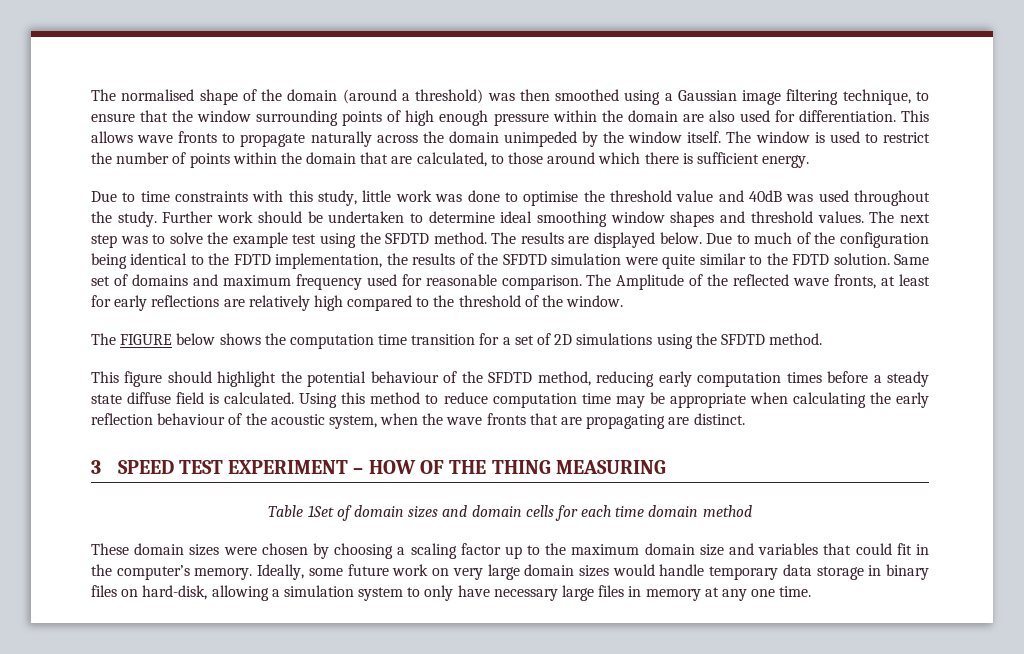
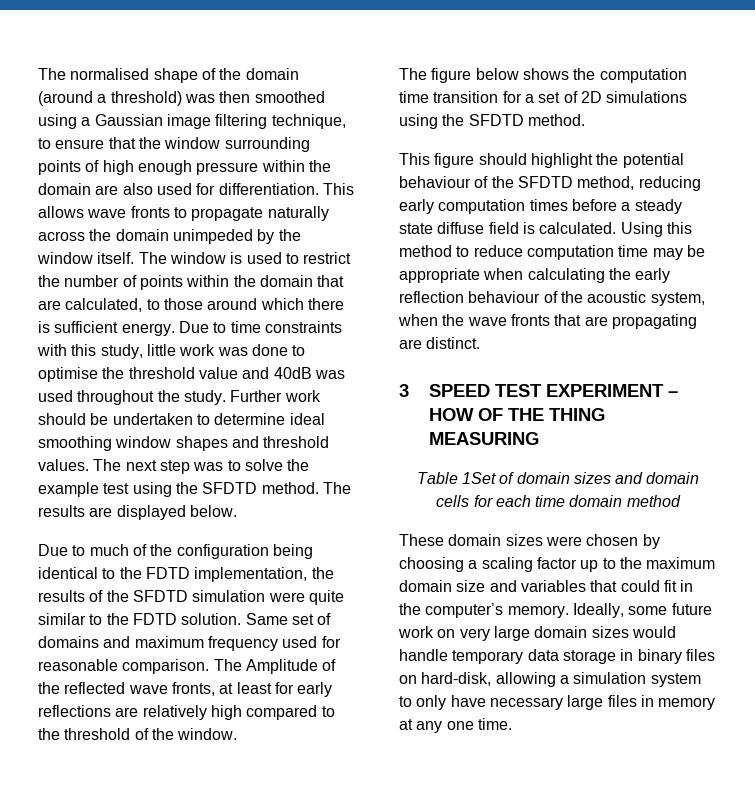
(810, 161) // -> (175, 329) none
(702, 238) none -> (237, 511) //
[120,334,173,345] FIGURE -> [431,68,472,83] figure

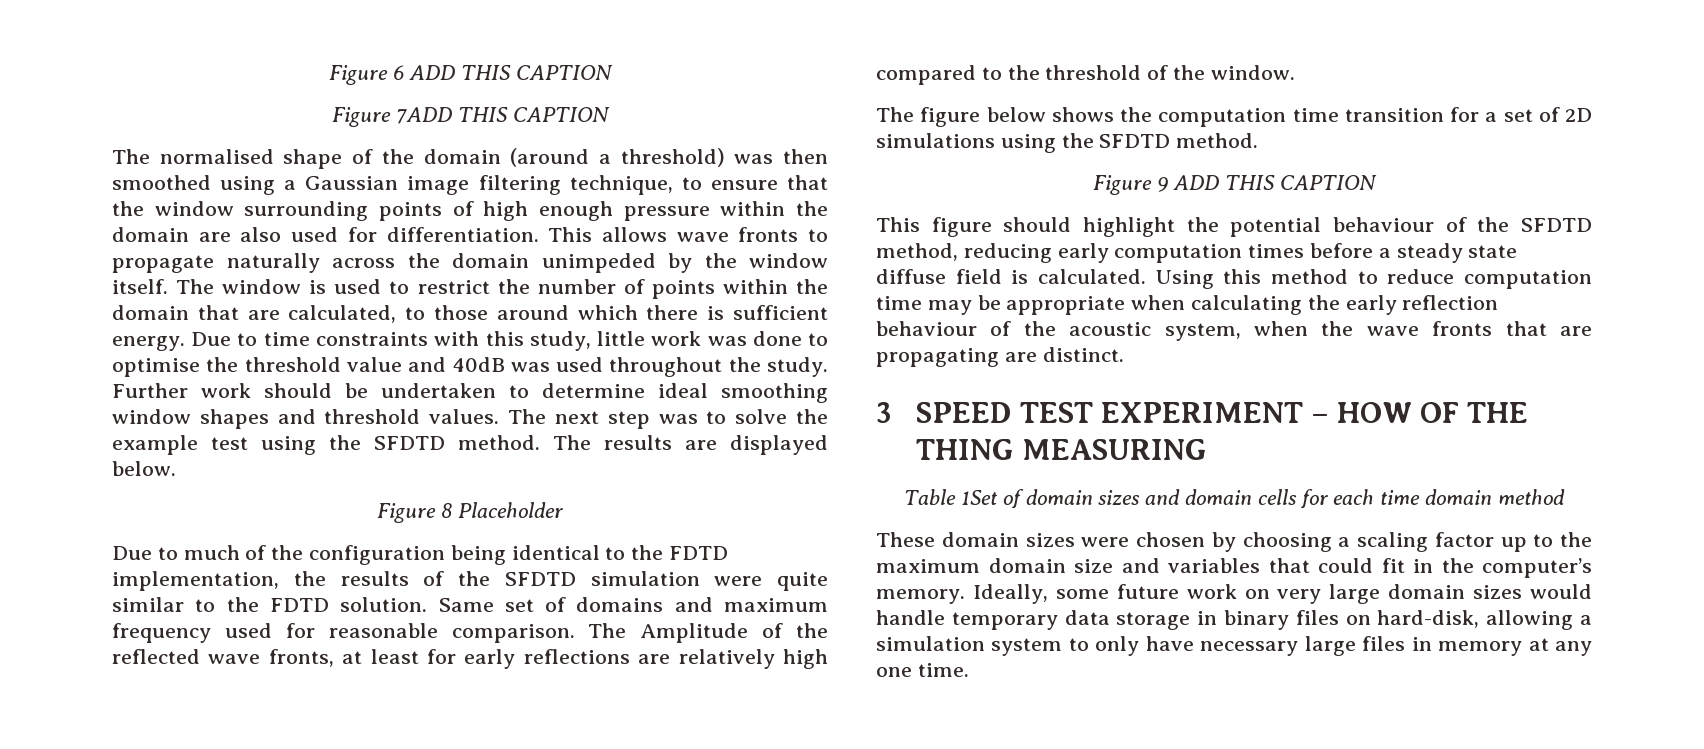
(38, 74) none -> [329,65,613,85] [332,107,610,127] Figure 6 ADD THIS CAPTION // Figure 7ADD THIS CAPTION //
(237, 511) none -> [377,502,563,523] // Figure 8 Placeholder
(585, 120) none -> [1093,175,1377,195] // Figure 9 ADD THIS CAPTION

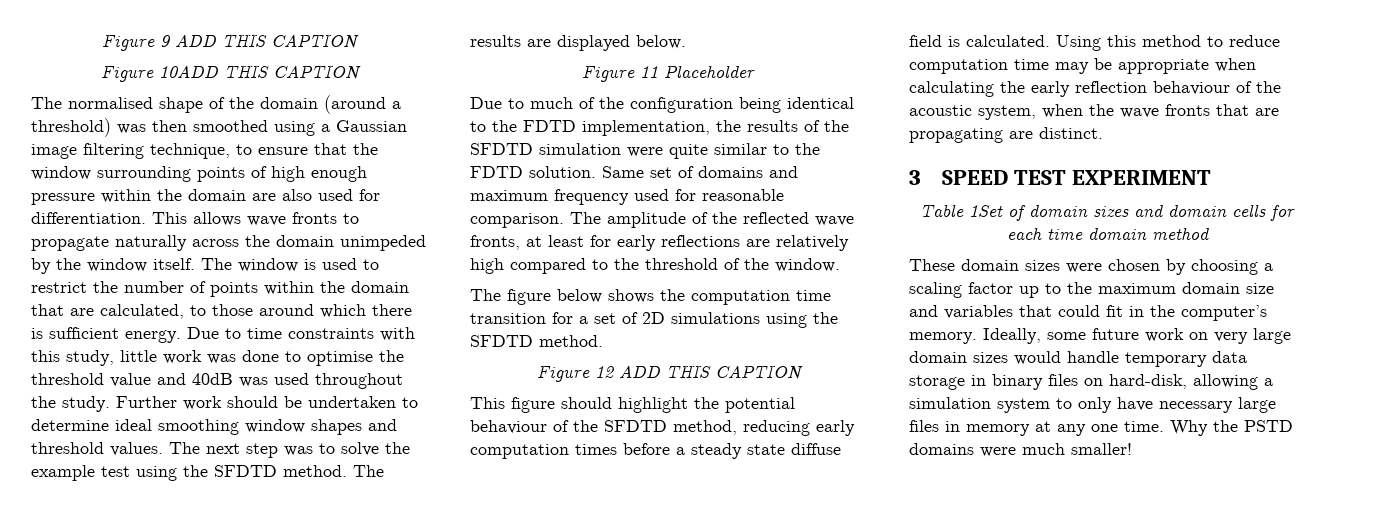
[329,65,405,85] Figure 6 -> [102,34,170,51] Figure 9
[396,107,453,124] 7ADD -> [158,65,218,78] 10ADD
[441,503,452,518] 8 -> [640,66,658,78] 11
[640,623,749,643] Amplitude -> [607,212,686,228] amplitude
[1157,177,1169,192] 9 -> [594,366,614,378] 12
[1310,402,1529,423] [916,439,1206,460] – HOW OF THE THING MEASURING -> (1211, 177) none
(969, 670) none -> [1170,420,1293,436] [909,443,1132,457] Why the PSTD domains were much smaller!

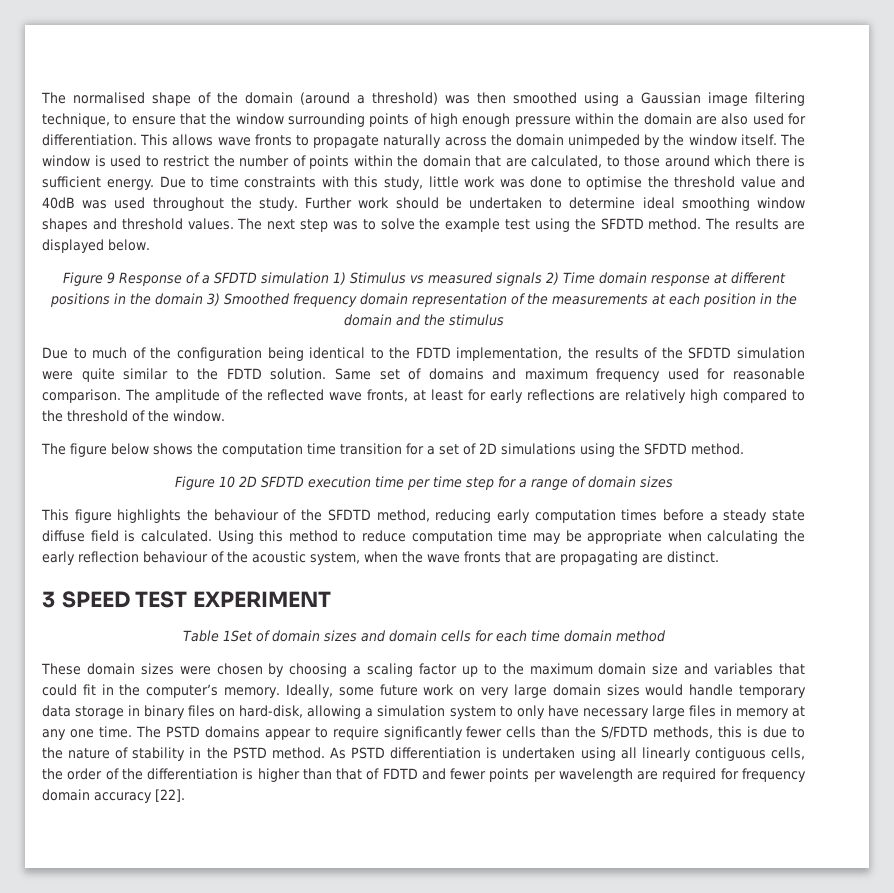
[102,34,359,51] [100,65,361,82] Figure 9 ADD THIS CAPTION // Figure 10ADD THIS CAPTION // -> (41, 98) none
[640,65,755,78] 11 Placeholder -> [106,272,786,286] [49,293,797,307] [343,314,504,326] 9 Response of a SFDTD simulation 1) Stimulus vs measured signals 2) Time domain response at different positions in the domain 3) Smoothed frequency domain representation of the measurements at each position in the domain and the stimulus
[594,365,803,380] [470,397,795,413] 12 ADD THIS CAPTION // This figure should highlight the potential -> [218,476,673,490] [41,509,209,523] 10 2D SFDTD execution time per time step for a range of domain sizes // This figure highlights the
[1170,420,1293,436] [909,443,1132,457] Why the PSTD domains were much smaller! -> [135,726,805,740] [42,747,806,761] [42,768,806,782] [42,789,185,803] The PSTD domains appear to require significantly fewer cells than the S/FDTD methods, this is due to the nature of stability in the PSTD method. As PSTD differentiation is undertaken using all linearly contiguous cells, the order of the differentiation is higher than that of FDTD and fewer points per wavelength are required for frequency domain accuracy [22].

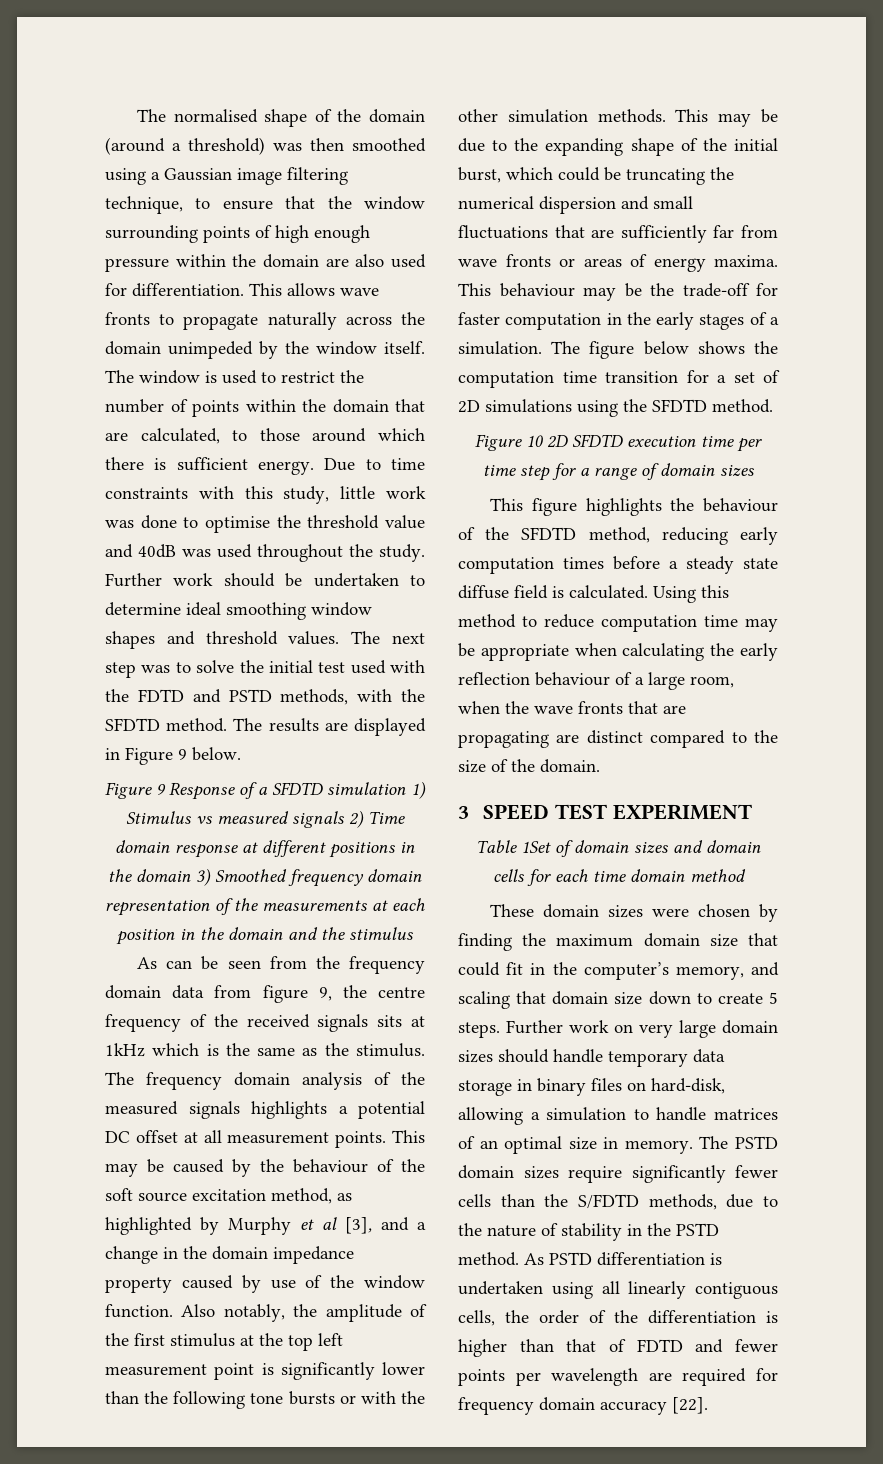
[445,218,570,232] example test using -> [268,660,425,674] [105,689,393,705] initial test used with the FDTD and PSTD methods, with
(104, 246) none -> [105,747,187,765] in Figure 9
[42,347,806,361] [42,368,805,382] [42,389,805,403] [42,410,225,422] Due to much of the configuration being identical to the FDTD implementation, the results of the SFDTD simulation were quite similar to the FDTD solution. Same set of domains and maximum frequency used for reasonable comparison. The amplitude of the reflected wave fronts, at least for early reflections are relatively high compared to the threshold of the window. // -> [137,956,425,974] [105,985,425,1003] [105,1014,425,1032] [105,1043,425,1057] [105,1072,425,1090] [105,1101,425,1119] [105,1130,425,1148] [105,1159,425,1177] [105,1188,352,1204] [105,1217,426,1235] [105,1246,354,1264] [105,1275,425,1293] [105,1304,427,1322] [105,1333,343,1351] [105,1362,425,1380] [105,1391,425,1409] [458,109,778,127] [458,138,778,156] [458,167,734,185] [458,196,693,214] [458,225,778,243] [458,254,778,272] [458,283,778,301] [458,312,779,330] [458,341,542,355] As can be seen from the frequency domain data from figure 9, the centre frequency of the received signals sits at 1kHz which is the same as the stimulus. The frequency domain analysis of the measured signals highlights a potential DC offset at all measurement points. This may be caused by the behaviour of the soft source excitation method, as highlighted by Murphy et al [3], and a change in the domain impedance property caused by use of the window function. Also notably, the amplitude of the first stimulus at the top left measurement point is significantly lower than the following tone bursts or with the other simulation methods. This may be due to the expanding shape of the initial burst, which could be truncating the numerical dispersion and small fluctuations that are sufficiently far from wave fronts or areas of energy maxima. This behaviour may be the trade-off for faster computation in the early stages of a simulation.
[227,551,360,565] the acoustic system, -> [635,672,734,690] a large room,
[667,551,719,563] distinct. -> [586,730,778,748] [458,759,600,773] distinct compared to the size of the domain.
[289,663,497,677] choosing a scaling factor up to -> [458,933,512,951] finding
[684,663,774,675] and variables -> (738, 940) none
[224,684,418,698] memory. Ideally, some future -> [675,962,779,980] [458,991,778,1009] [458,1020,563,1038] memory, and scaling that domain size down to create 5 steps. Further
[645,684,684,696] would -> [498,1049,549,1063] should
[449,705,805,719] [42,726,328,740] system to only have necessary large files in memory at any one time. The PSTD domains appear to -> [633,1107,778,1121] [458,1136,778,1154] [458,1165,559,1179] to handle matrices of an optimal size in memory. The PSTD domain sizes
[718,726,759,738] this is -> (717, 1202) none

